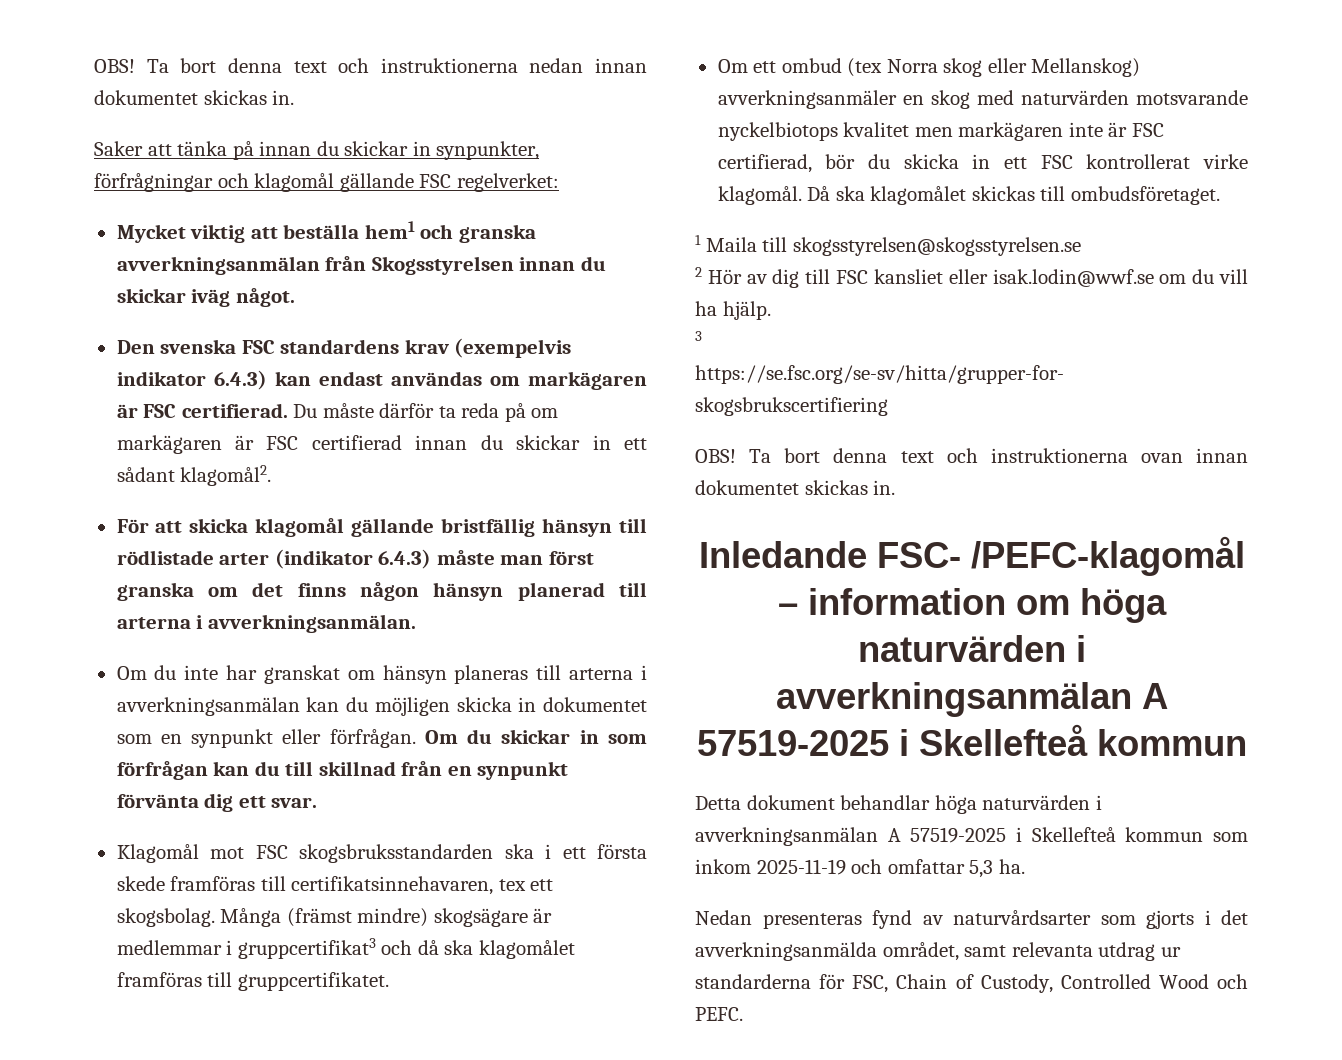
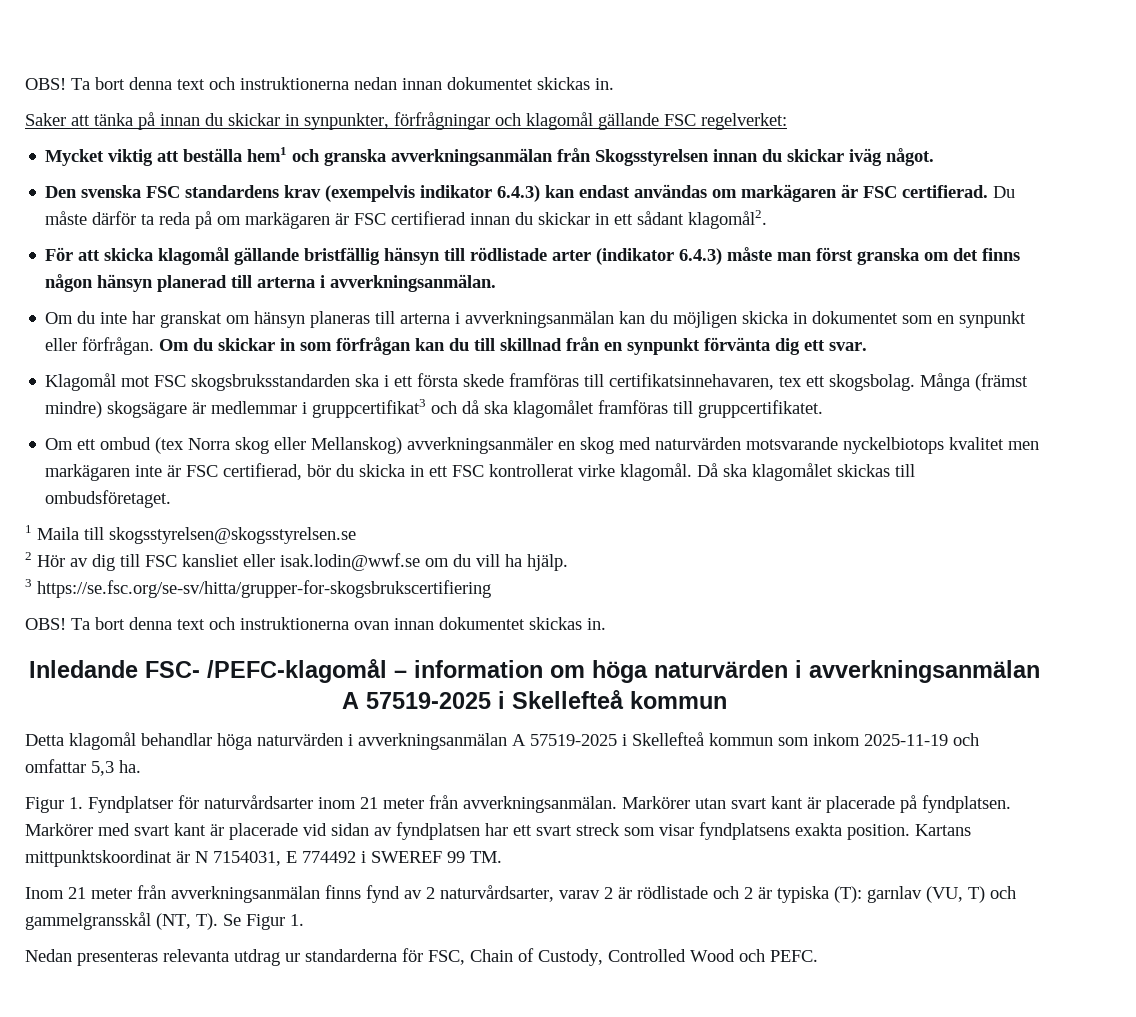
[746,795,835,810] dokument -> [69,732,136,750] klagomål
[695,910,1248,929] [695,942,1007,961] Nedan presenteras fynd av naturvårdsarter som gjorts i det avverkningsanmälda området, samt -> [25,795,1011,813] [25,822,971,840] [25,850,502,867] [25,885,1016,903] [25,912,304,930] [25,949,158,966] Figur 1. Fyndplatser för naturvårdsarter inom 21 meter från avverkningsanmälan. Markörer utan svart kant är placerade på fyndplatsen. Markörer med svart kant är placerade vid sidan av fyndplatsen har ett svart streck som visar fyndplatsens exakta position. Kartans mittpunktskoordinat är N 7154031, E 774492 i SWEREF 99 TM. // Inom 21 meter från avverkningsanmälan finns fynd av 2 naturvårdsarter, varav 2 är rödlistade och 2 är typiska (T): garnlav (VU, T) och gammelgransskål (NT, T). Se Figur 1. // Nedan presenteras

